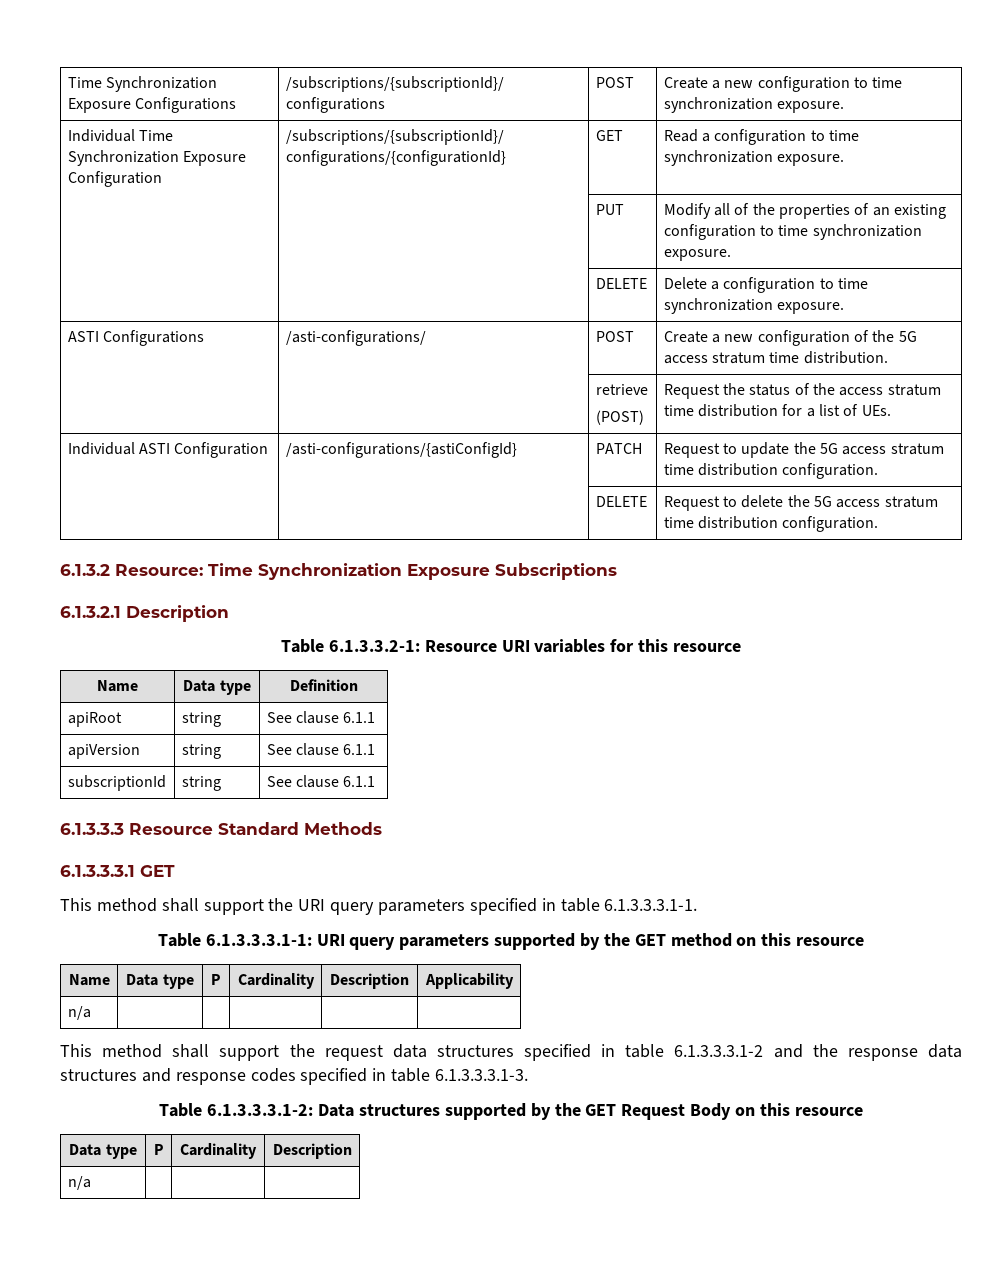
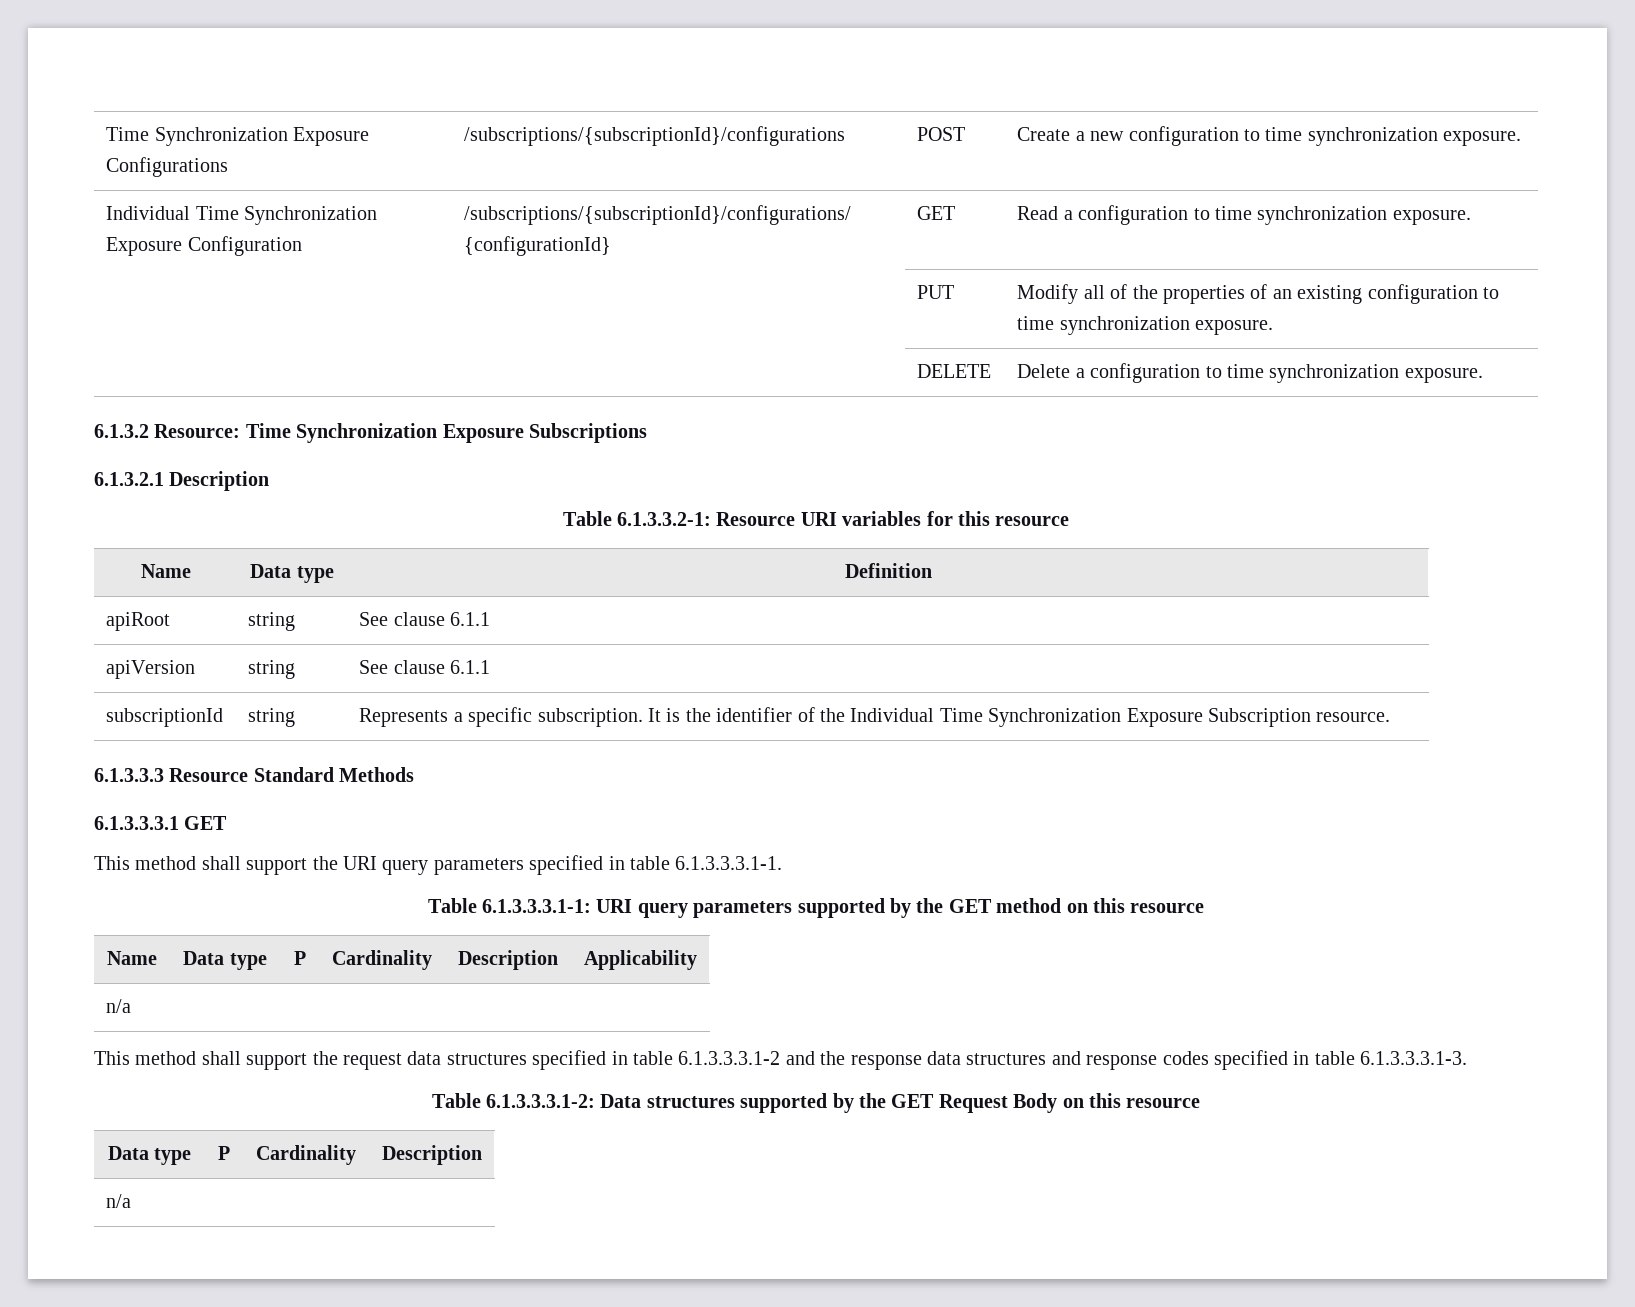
[67,330,205,346] [285,330,426,346] [595,331,634,342] [663,330,917,346] [663,351,888,364] [595,384,648,395] [595,410,644,425] [663,383,941,399] [663,404,891,417] [67,442,269,458] [285,442,517,458] [595,443,642,454] [663,442,944,458] [663,463,879,479] [595,496,647,507] [663,495,938,511] [663,516,879,532] // ASTI Configurations | /asti-configurations/ | POST | Create a new configuration of the 5G access stratum time distribution. // | | retrieve // (POST) | Request the status of the access stratum time distribution for a list of UEs. // Individual ASTI Configuration | /asti-configurations/{astiConfigId} | PATCH | Request to update the 5G access stratum time distribution configuration. // | | DELETE | Request to delete the 5G access stratum time distribution configuration. -> (1483, 375) none
[266,775,376,788] See clause 6.1.1 -> [359,707,1391,727] Represents a specific subscription. It is the identifier of the Individual Time Synchronization Exposure Subscription resource.

